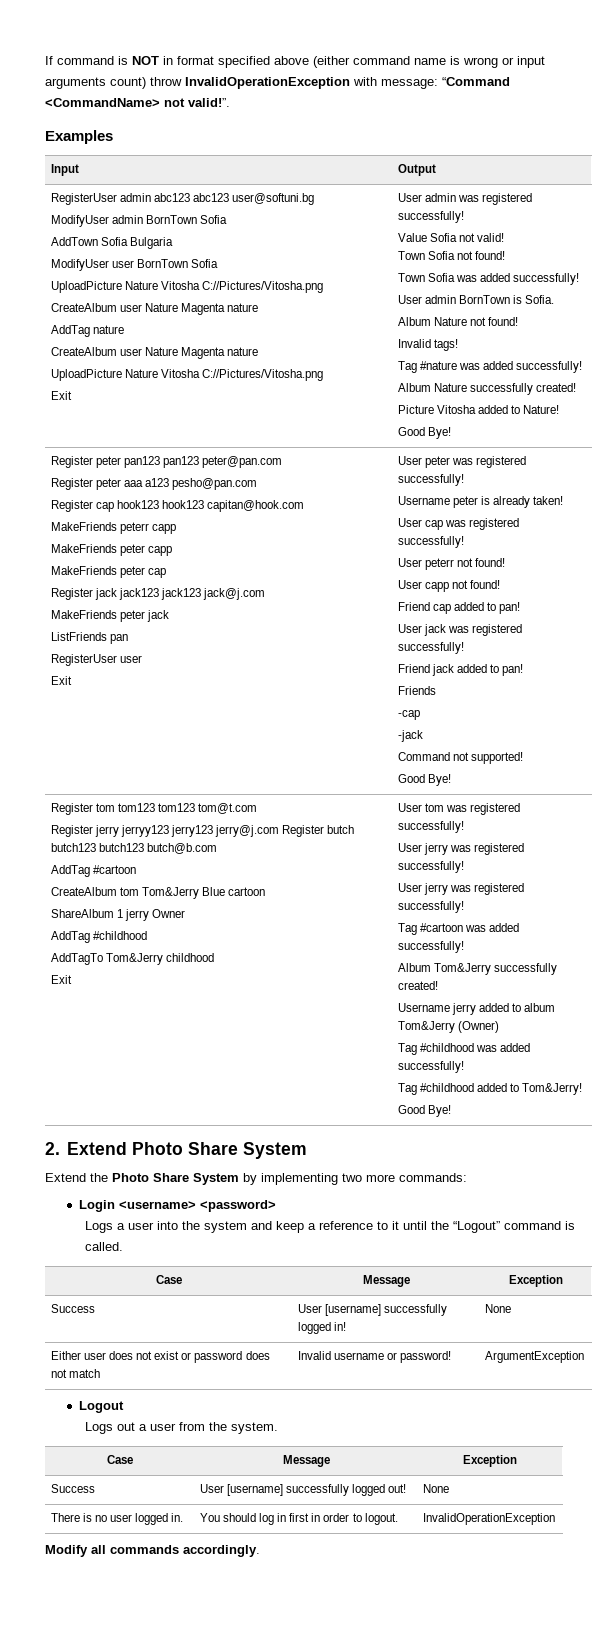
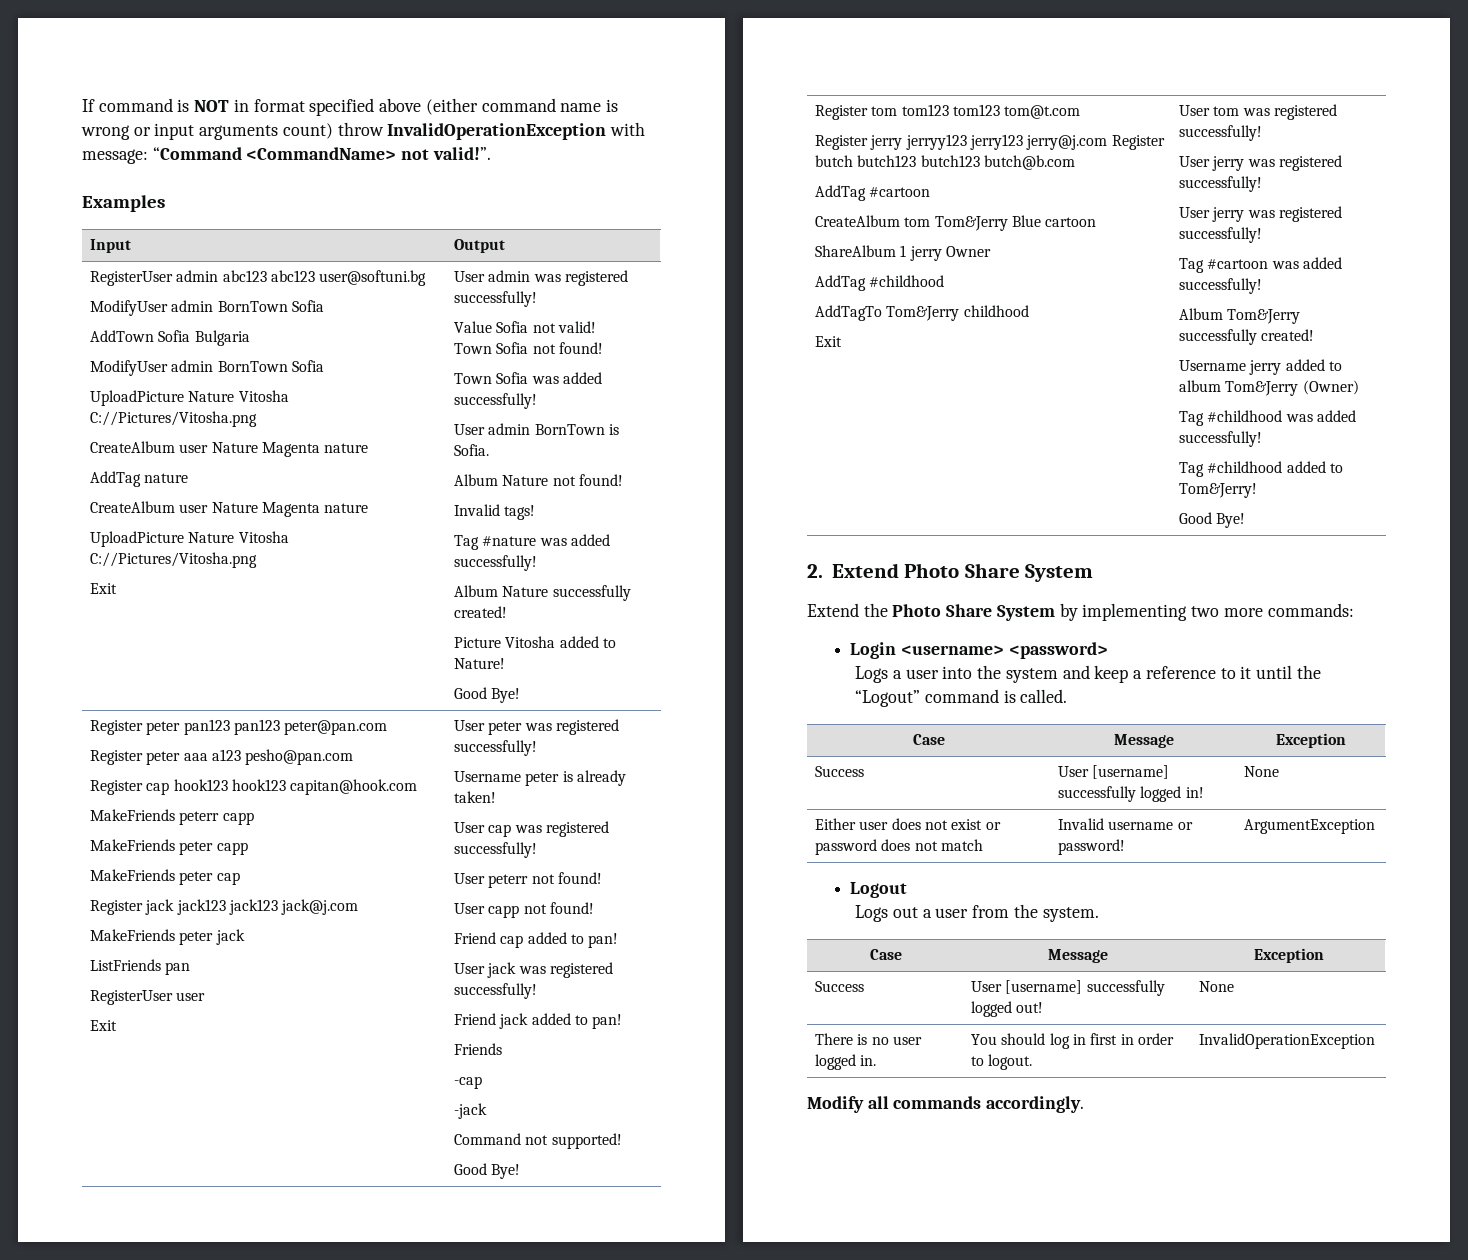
[111,260,134,268] user -> [171,360,214,372] admin

